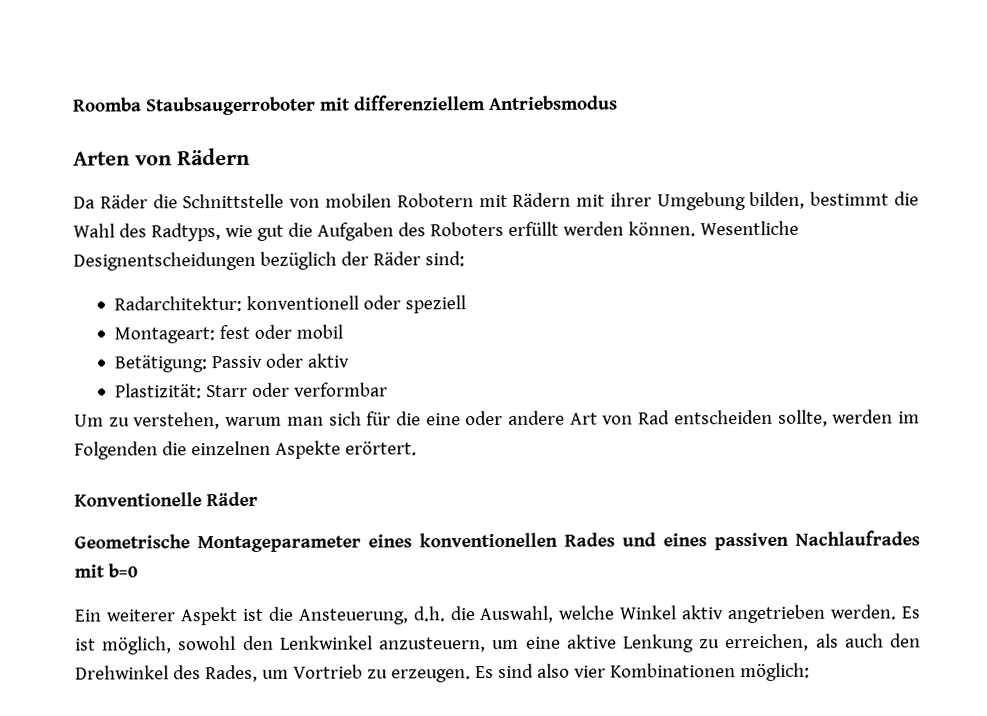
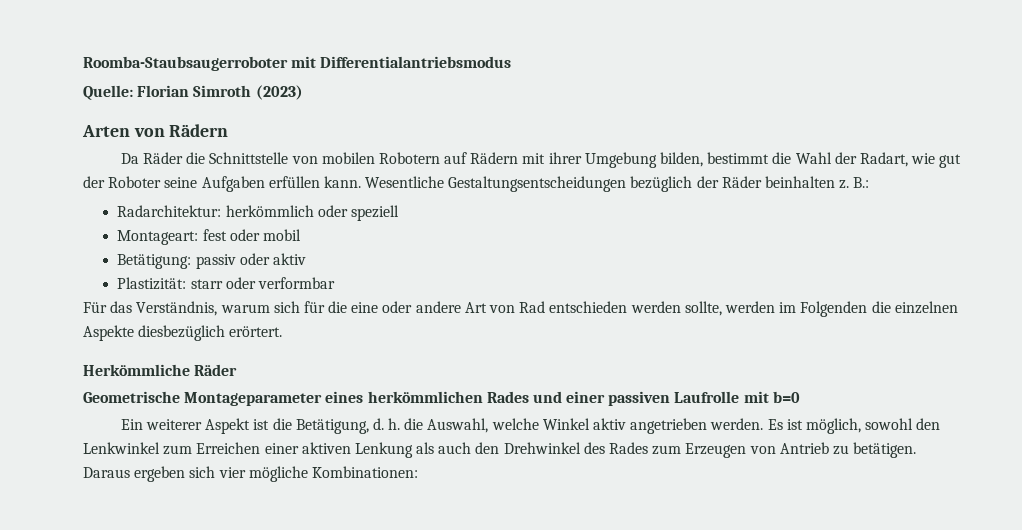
[72,95,618,116] Roomba Staubsaugerroboter mit differenziellem Antriebsmodus -> [83,56,512,71] [83,85,303,100] Roomba-Staubsaugerroboter mit Differentialantriebsmodus // Quelle: Florian Simroth (2023)
[478,194,508,208] mit -> [444,152,468,164] auf
[118,220,799,242] [73,251,465,271] des Radtyps, wie gut die Aufgaben des Roboters erfüllt werden können. Wesentliche Designentscheidungen bezüglich der Räder sind: -> [834,152,962,168] [83,176,870,192] der Radart, wie gut der Roboter seine Aufgaben erfüllen kann. Wesentliche Gestaltungsentscheidungen bezüglich der Räder beinhalten z. B.:
[245,295,359,310] konventionell -> [225,205,314,217] herkömmlich
[210,355,263,369] Passiv -> [195,254,236,269] passiv
[205,384,248,398] Starr -> [190,279,223,289] starr
[74,412,324,430] Um zu verstehen, warum man -> [83,301,270,316] Für das Verständnis, warum
[673,409,773,425] entscheiden -> [549,301,681,313] entschieden werden
(341, 449) none -> [138,325,226,341] diesbezüglich
[74,492,202,507] Konventionelle -> [83,364,190,376] Herkömmliche
[419,532,558,548] konventionellen -> [367,391,483,403] herkömmlichen
[663,530,920,551] eines passiven Nachlaufrades -> [566,391,740,406] einer passiven Laufrolle
[297,606,446,625] Ansteuerung, d.h. -> [295,418,401,434] Betätigung, d. h.
[379,633,810,653] anzusteuern, um eine aktive Lenkung zu erreichen, -> [163,442,413,458] zum Erreichen einer aktiven Lenkung
[204,662,810,683] Rades, um Vortrieb zu erzeugen. Es sind also vier Kombinationen möglich: -> [609,442,917,458] [83,466,418,482] Rades zum Erzeugen von Antrieb zu betätigen. Daraus ergeben sich vier mögliche Kombinationen:

